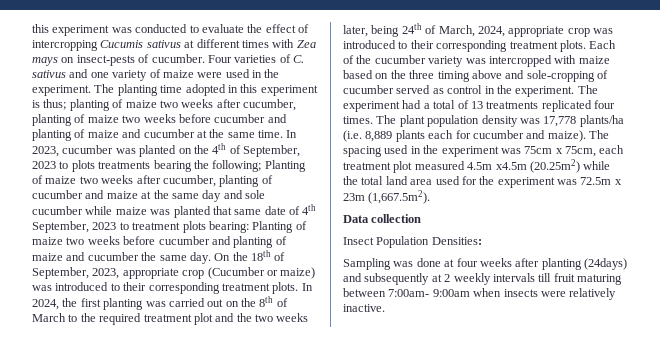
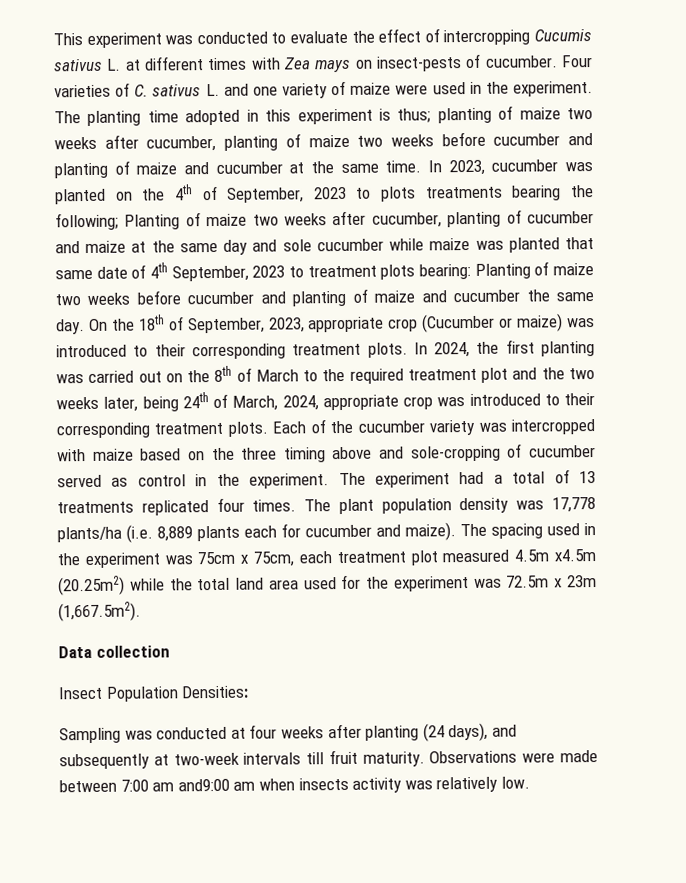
[32,24,49,33] this -> [53,33,83,46] This
(181, 44) none -> [106,58,122,71] L.
(66, 74) none -> [205,83,220,97] L.
[416,258,441,267] done -> [156,726,228,740] conducted
[584,258,627,270] (24days) -> [422,722,489,742] (24 days),
[444,273,491,285] 2 weekly -> [173,752,240,766] two-week
[577,274,622,285] [343,288,617,300] [343,304,385,312] maturing between 7:00am- 9:00am when insects were relatively inactive. -> [362,750,598,767] [59,776,530,793] maturity. Observations were made between 7:00 am and9:00 am when insects activity was relatively low.

